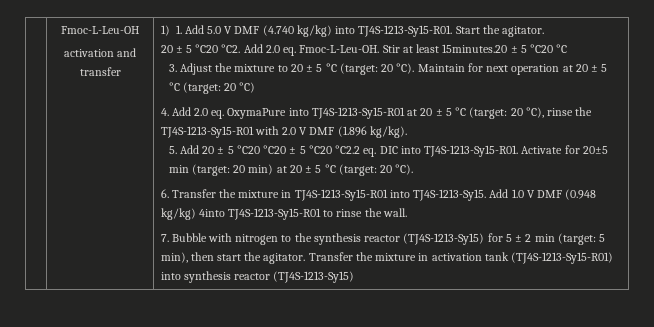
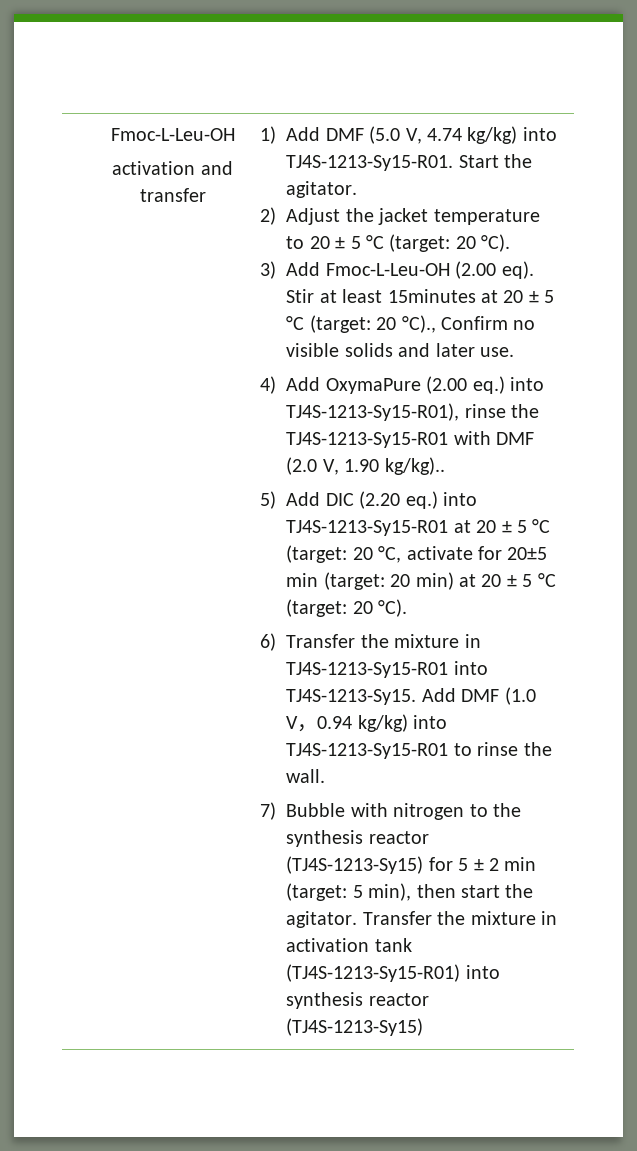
[175,25,294,36] 1. Add 5.0 V DMF (4.740 -> [286,126,462,144] Add DMF (5.0 V, 4.74
[160,44,568,56] [168,63,276,75] 20 ± 5 °C20 °C2. Add 2.0 eq. Fmoc-L-Leu-OH. Stir at least 15minutes.20 ± 5 °C20 °C // 3. Adjust the mixture -> [260,207,540,225] 2) Adjust the jacket temperature
[417,63,608,75] [168,82,256,94] [160,107,287,119] Maintain for next operation at 20 ± 5 °C (target: 20 °C) // 4. Add 2.0 eq. OxymaPure -> [260,261,534,279] [286,289,555,303] [286,315,536,333] [286,343,514,357] [260,376,544,394] [286,403,540,421] [286,431,535,448] [286,457,445,475] [260,491,438,509] // 3) Add Fmoc-L-Leu-OH (2.00 eq). Stir at least 15minutes at 20 ± 5 °C (target: 20 °C)., Confirm no visible solids and later use. // 4) Add OxymaPure (2.00 eq.) into TJ4S-1213-Sy15-R01), rinse the TJ4S-1213-Sy15-R01 with DMF (2.0 V, 1.90 kg/kg).. // 5) Add DIC (2.20 eq.)
[525,107,593,118] [160,126,407,138] [168,145,563,157] °C), rinse the TJ4S-1213-Sy15-R01 with 2.0 V DMF (1.896 kg/kg). // 5. Add 20 ± 5 °C20 °C20 ± 5 °C20 °C2.2 eq. DIC into TJ4S-1213-Sy15-R01. Activate -> [378,546,473,563] °C, activate
[160,189,169,198] 6. -> [260,633,277,651] 6)
[511,189,597,200] [160,208,225,220] 1.0 V DMF (0.948 kg/kg) 4into -> [461,687,536,705] [286,714,448,732] DMF (1.0 V，0.94 kg/kg) into
[160,234,169,242] 7. -> [260,802,277,820] 7)

